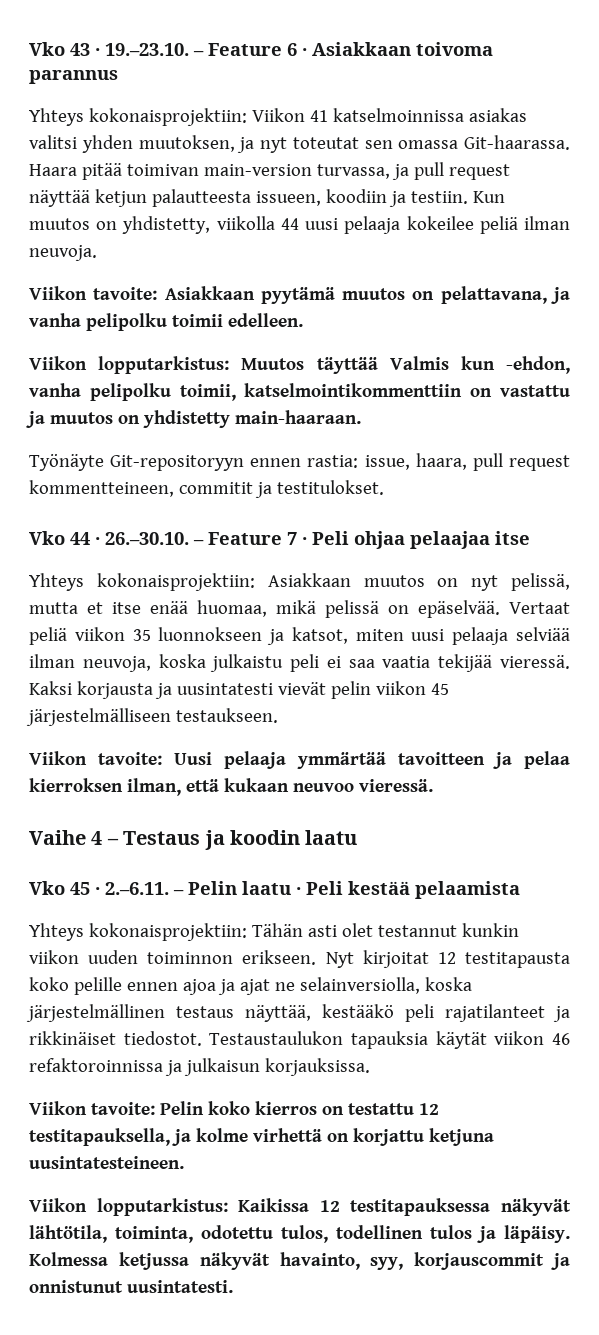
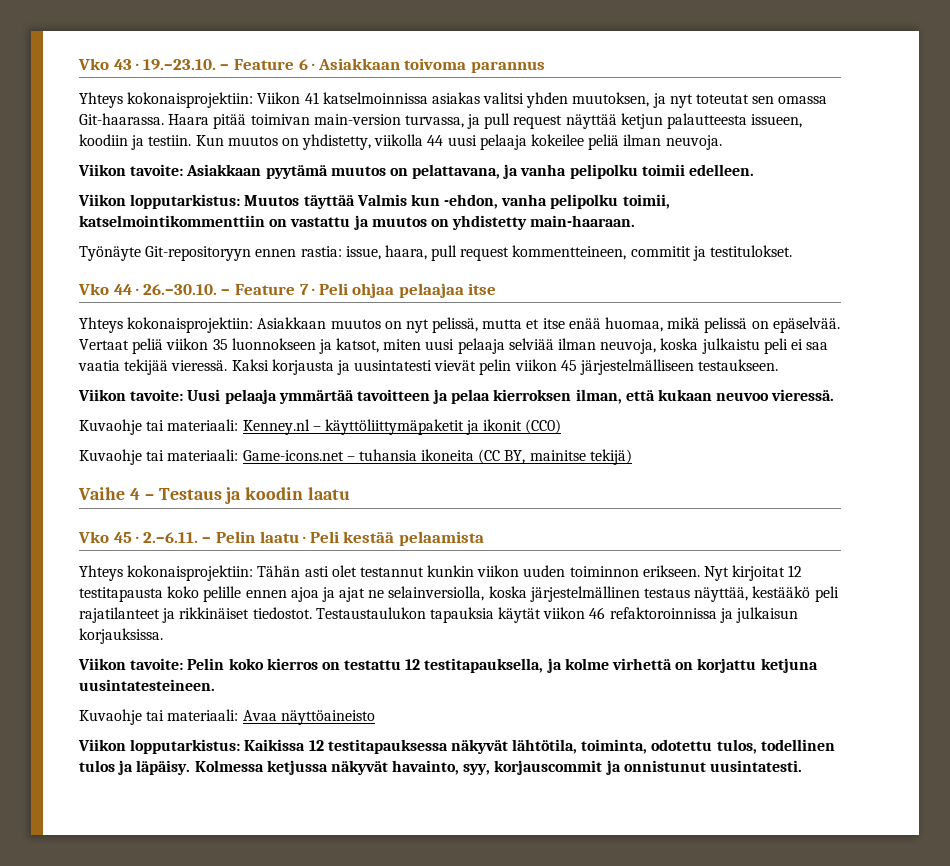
(433, 785) none -> [79,419,562,435] [79,449,632,465] // Kuvaohje tai materiaali: Kenney.nl – käyttöliittymäpaketit ja ikonit (CC0) // Kuvaohje tai materiaali: Game-icons.net – tuhansia ikoneita (CC BY, mainitse tekijä)
(184, 1162) none -> [79,709,375,725] // Kuvaohje tai materiaali: Avaa näyttöaineisto

